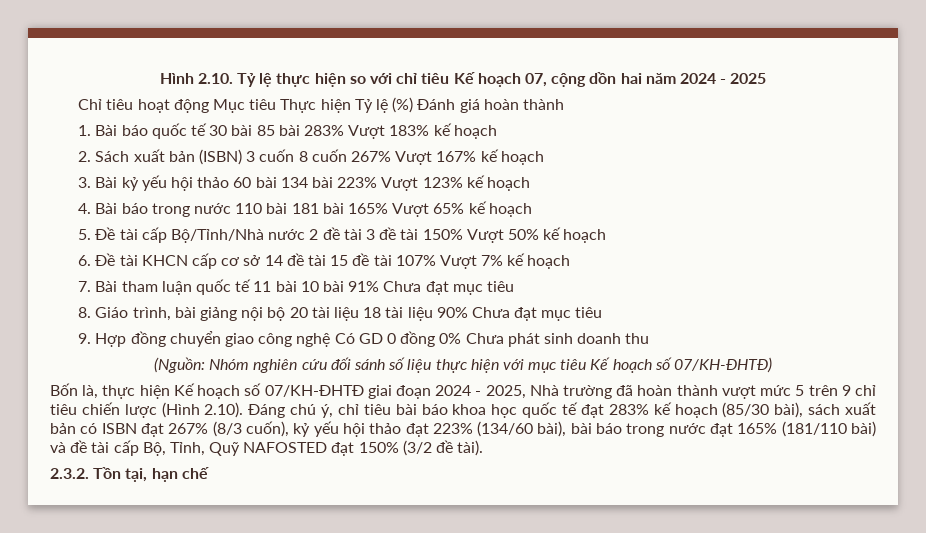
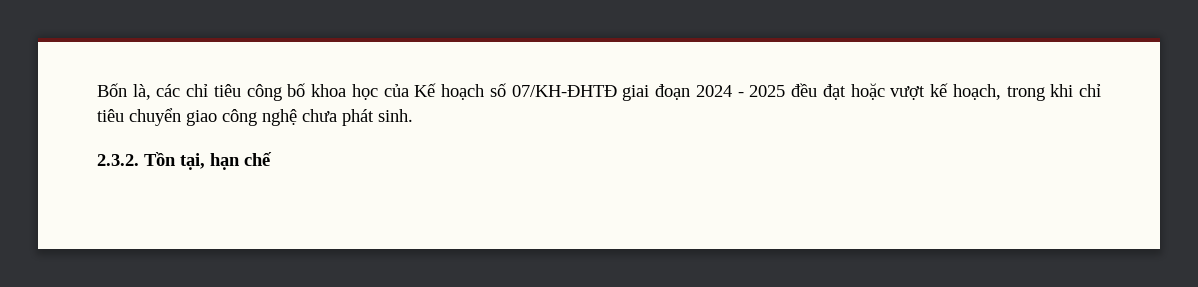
[159,72,767,87] [78,97,564,113] [78,123,497,139] [78,149,544,165] [78,175,530,191] [78,201,532,217] [78,227,607,243] [78,253,571,269] [78,279,514,295] [78,307,603,321] [78,331,650,347] [154,357,772,373] [50,383,170,399] Hình 2.10. Tỷ lệ thực hiện so với chỉ tiêu Kế hoạch 07, cộng dồn hai năm 2024 - 2025 // Chỉ tiêu hoạt động Mục tiêu Thực hiện Tỷ lệ (%) Đánh giá hoàn thành // 1. Bài báo quốc tế 30 bài 85 bài 283% Vượt 183% kế hoạch // 2. Sách xuất bản (ISBN) 3 cuốn 8 cuốn 267% Vượt 167% kế hoạch // 3. Bài kỷ yếu hội thảo 60 bài 134 bài 223% Vượt 123% kế hoạch // 4. Bài báo trong nước 110 bài 181 bài 165% Vượt 65% kế hoạch // 5. Đề tài cấp Bộ/Tỉnh/Nhà nước 2 đề tài 3 đề tài 150% Vượt 50% kế hoạch // 6. Đề tài KHCN cấp cơ sở 14 đề tài 15 đề tài 107% Vượt 7% kế hoạch // 7. Bài tham luận quốc tế 11 bài 10 bài 91% Chưa đạt mục tiêu // 8. Giáo trình, bài giảng nội bộ 20 tài liệu 18 tài liệu 90% Chưa đạt mục tiêu // 9. Hợp đồng chuyển giao công nghệ Có GD 0 đồng 0% Chưa phát sinh doanh thu // (Nguồn: Nhóm nghiên cứu đối sánh số liệu thực hiện với mục tiêu Kế hoạch số 07/KH-ĐHTĐ) // Bốn là, thực hiện -> [97,83,409,101] Bốn là, các chỉ tiêu công bố khoa học của
[485,385,877,399] [50,402,876,418] [50,421,877,437] [50,440,484,456] 2025, Nhà trường đã hoàn thành vượt mức 5 trên 9 chỉ tiêu chiến lược (Hình 2.10). Đáng chú ý, chỉ tiêu bài báo khoa học quốc tế đạt 283% kế hoạch (85/30 bài), sách xuất bản có ISBN đạt 267% (8/3 cuốn), kỷ yếu hội thảo đạt 223% (134/60 bài), bài báo trong nước đạt 165% (181/110 bài) và đề tài cấp Bộ, Tỉnh, Quỹ NAFOSTED đạt 150% (3/2 đề tài). -> [749,83,1102,101] [97,108,413,126] 2025 đều đạt hoặc vượt kế hoạch, trong khi chỉ tiêu chuyển giao công nghệ chưa phát sinh.

